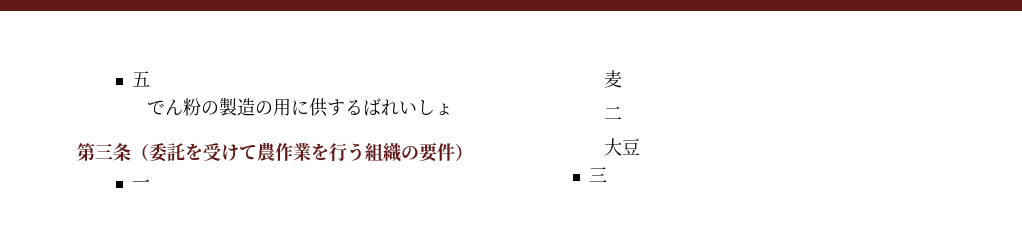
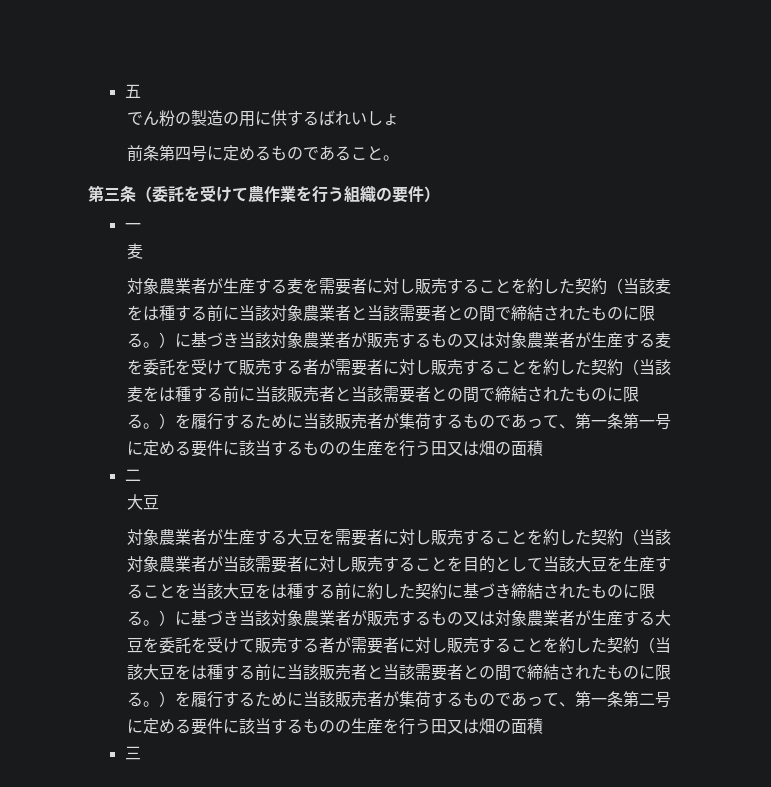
(453, 109) none -> [126,145,399,162] // 前条第四号に定めるものであること。
[603,106,622,120] [603,138,640,156] 二 // 大豆 -> [126,278,671,295] [126,305,655,322] [126,332,671,348] [126,359,671,376] [126,386,639,403] [126,413,671,430] [126,440,543,457] [124,469,141,481] [126,494,159,510] [126,529,671,546] [126,556,671,573] [126,583,655,600] [126,610,671,626] [126,637,671,654] [126,664,671,681] [126,691,671,708] [126,718,543,735] 対象農業者が生産する麦を需要者に対し販売することを約した契約（当該麦をは種する前に当該対象農業者と当該需要者との間で締結されたものに限る。）に基づき当該対象農業者が販売するもの又は対象農業者が生産する麦を委託を受けて販売する者が需要者に対し販売することを約した契約（当該麦をは種する前に当該販売者と当該需要者との間で締結されたものに限る。）を履行するために当該販売者が集荷するものであって、第一条第一号に定める要件に該当するものの生産を行う田又は畑の面積 // 二 // 大豆 // 対象農業者が生産する大豆を需要者に対し販売することを約した契約（当該対象農業者が当該需要者に対し販売することを目的として当該大豆を生産することを当該大豆をは種する前に約した契約に基づき締結されたものに限る。）に基づき当該対象農業者が販売するもの又は対象農業者が生産する大豆を委託を受けて販売する者が需要者に対し販売することを約した契約（当該大豆をは種する前に当該販売者と当該需要者との間で締結されたものに限る。）を履行するために当該販売者が集荷するものであって、第一条第二号に定める要件に該当するものの生産を行う田又は畑の面積

